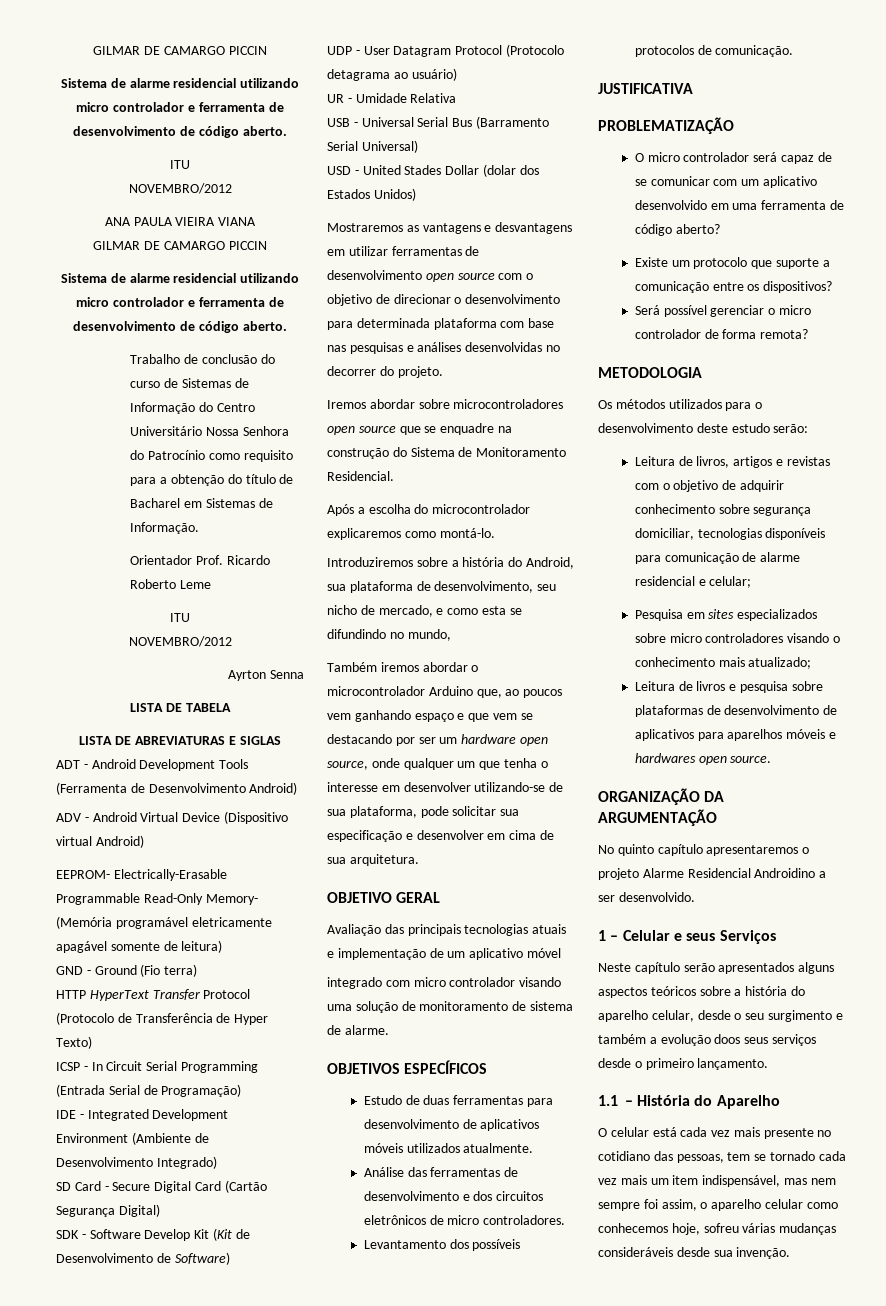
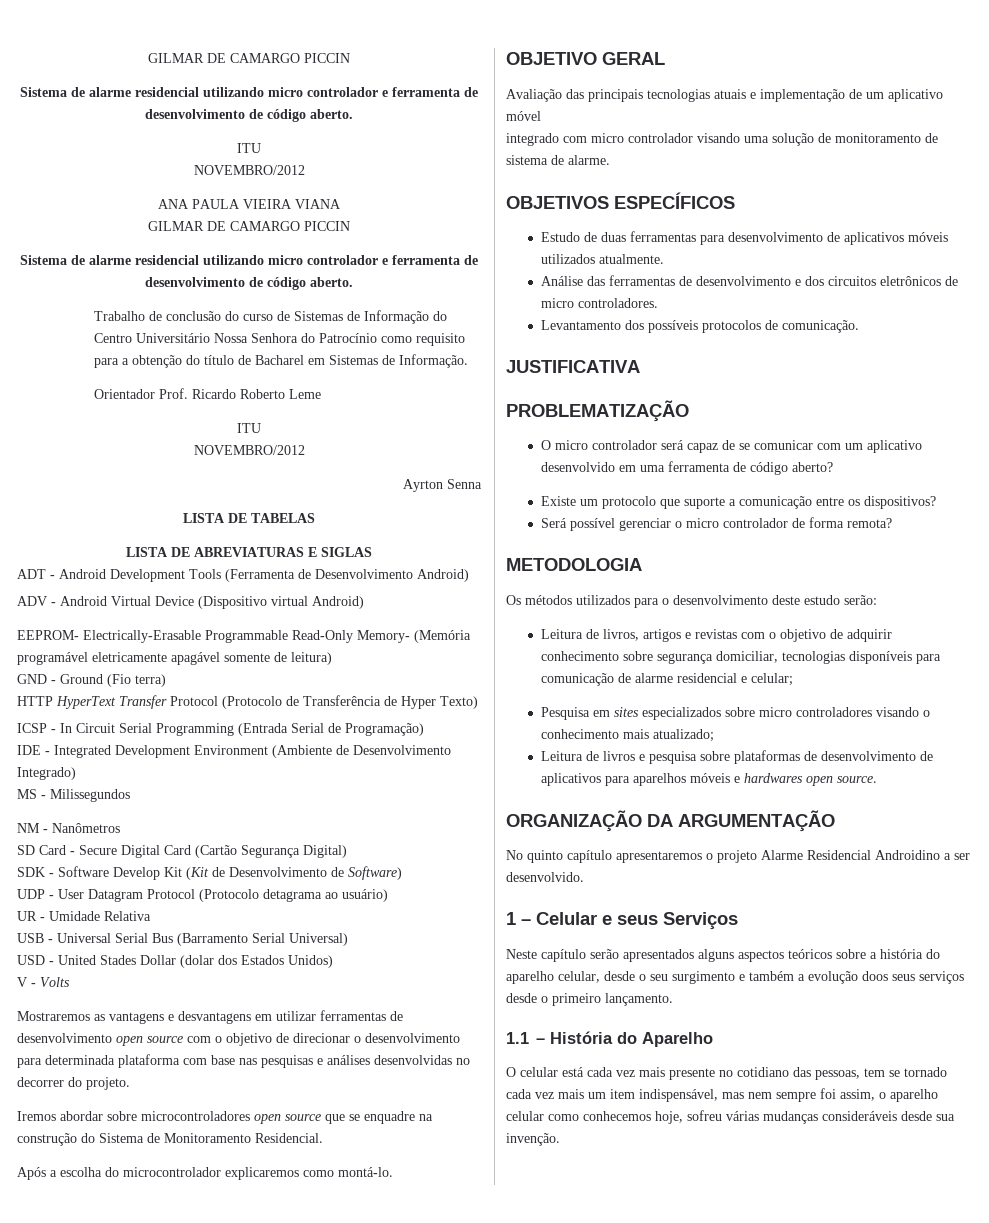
[185,703,231,712] TABELA -> [251,513,315,523] TABELAS
(217, 1162) none -> [17,789,130,802] [17,823,120,833] // MS - Milissegundos // NM - Nanômetros
(416, 194) none -> [17,977,70,987] // V - Volts
[327,557,574,569] [327,581,557,593] [327,605,522,617] [327,629,451,641] [327,662,479,672] [327,686,563,698] [327,710,533,722] [327,734,548,746] [327,758,548,770] [327,782,564,792] [327,806,520,818] [327,830,554,842] [327,854,419,866] // Introduziremos sobre a história do Android, sua plataforma de desenvolvimento, seu nicho de mercado, e como esta se difundindo no mundo, // Também iremos abordar o microcontrolador Arduino que, ao poucos vem ganhando espaço e que vem se destacando por ser um hardware open source, onde qualquer um que tenha o interesse em desenvolver utilizando-se de sua plataforma, pode solicitar sua especificação e desenvolver em cima de sua arquitetura. -> (393, 1172) none

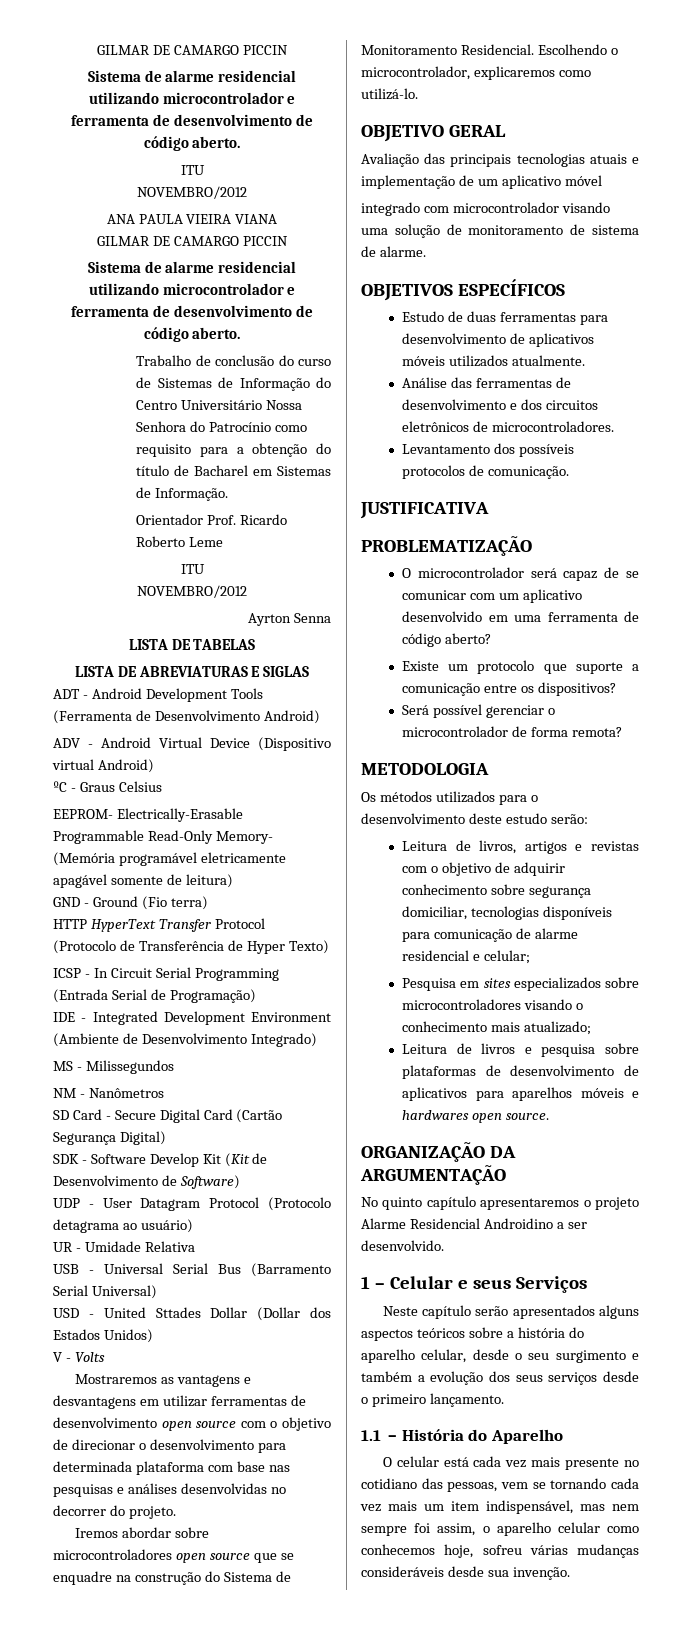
[148,53,350,63] [20,87,378,97] GILMAR DE CAMARGO PICCIN // Sistema de alarme residencial utilizando micro controlador -> [97,45,288,55] [87,70,297,82] [88,92,284,104] GILMAR DE CAMARGO PICCIN // Sistema de alarme residencial utilizando microcontrolador
[268,255,378,265] micro controlador -> [162,283,284,295] microcontrolador
(364, 602) none -> [53,781,162,792] // ºC - Graus Celsius
[100,955,214,968] Stades Dollar (dolar -> [155,1307,301,1321] Sttades Dollar (Dollar
[17,1167,221,1180] // Após a escolha do microcontrolador -> [537,44,618,55] [361,66,470,80] Escolhendo o microcontrolador,
[338,1167,393,1177] montá-lo. -> [361,88,418,100] utilizá-lo.
[591,133,693,143] micro controlador -> [452,202,559,213] microcontrolador
[540,298,658,308] micro controladores. -> [491,421,614,432] microcontroladores.
[554,440,657,450] micro controlador -> [417,567,524,578] microcontrolador
[685,518,788,528] micro controlador -> [402,726,509,737] microcontrolador
[758,707,872,717] micro controladores -> [402,999,522,1010] microcontroladores
[862,971,888,981] doos -> [489,1371,510,1382] dos
[864,1067,947,1077] tem se tornado -> [501,1478,607,1489] vem se tornando

